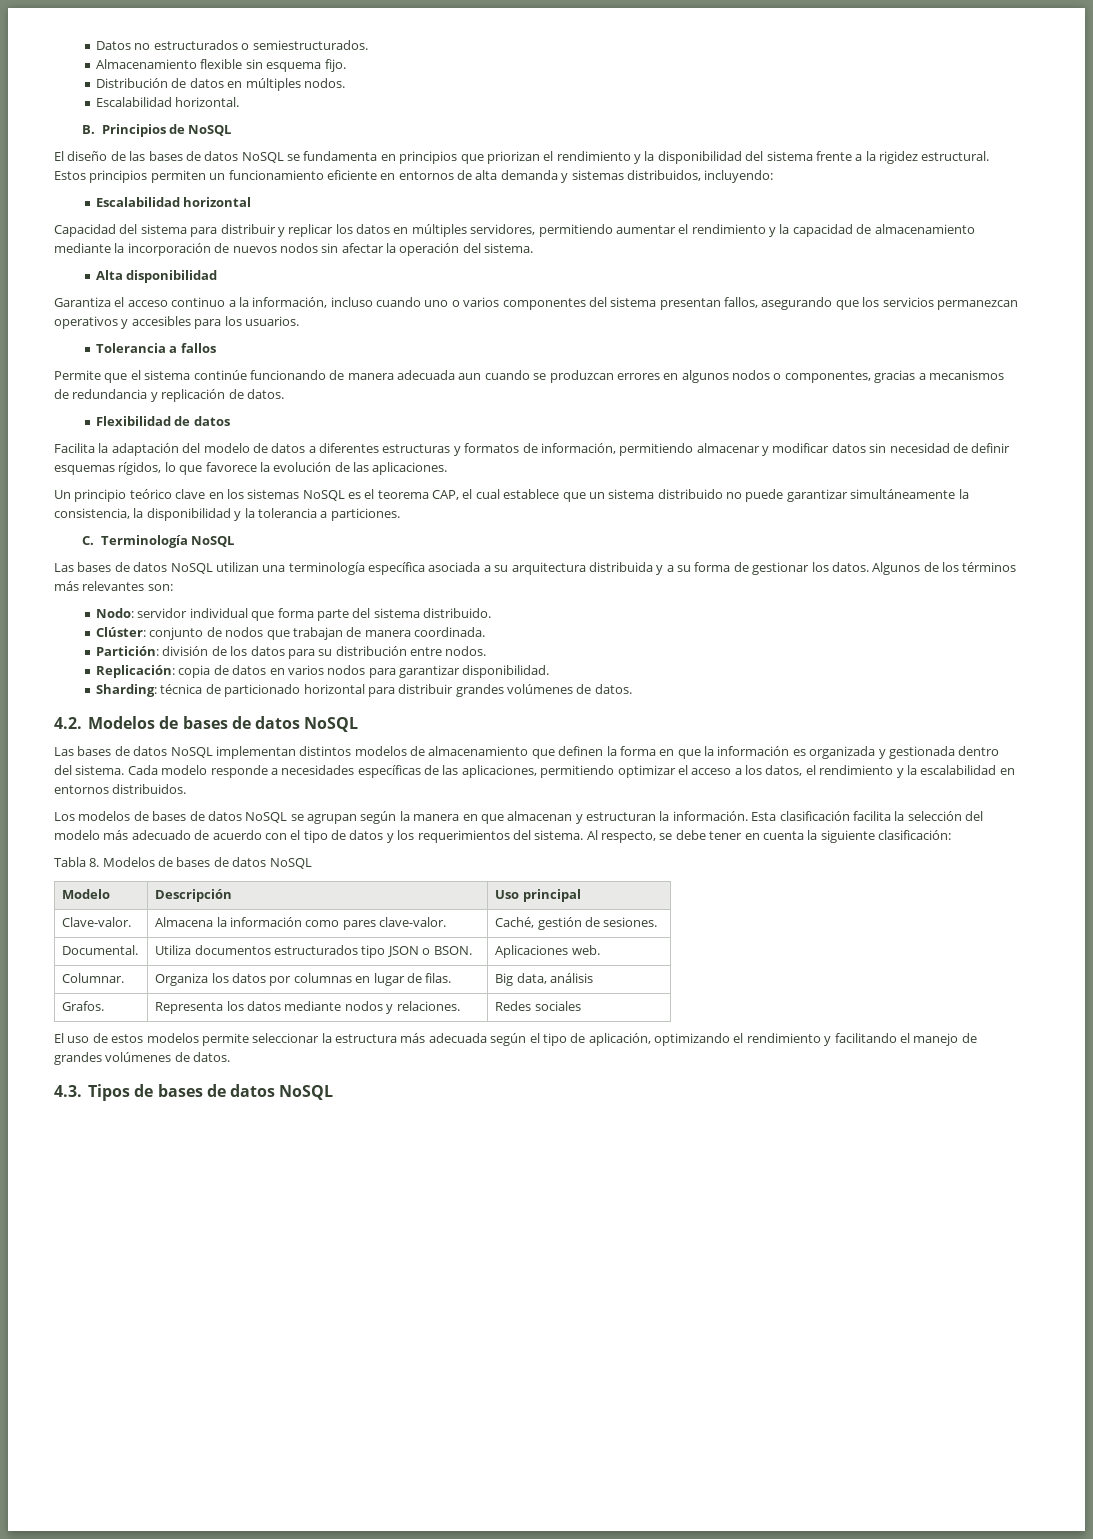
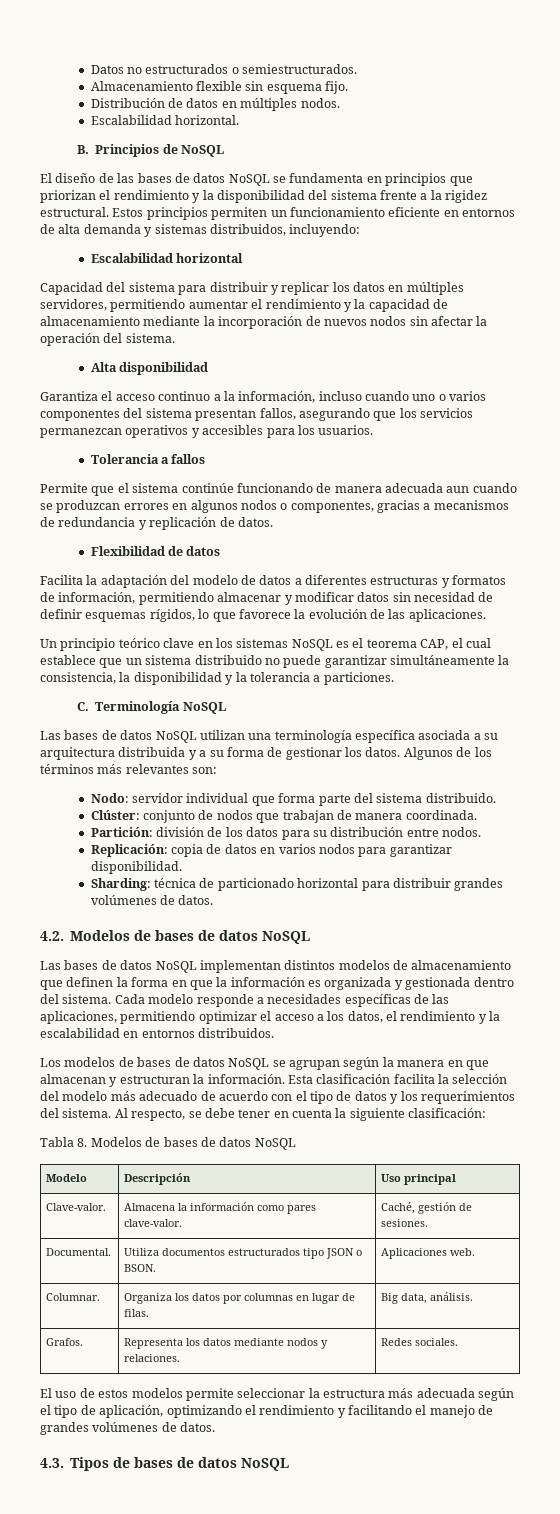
[550,973,594,983] análisis -> [430,1292,474,1301] análisis.
[534,1001,581,1011] sociales -> [415,1338,459,1346] sociales.

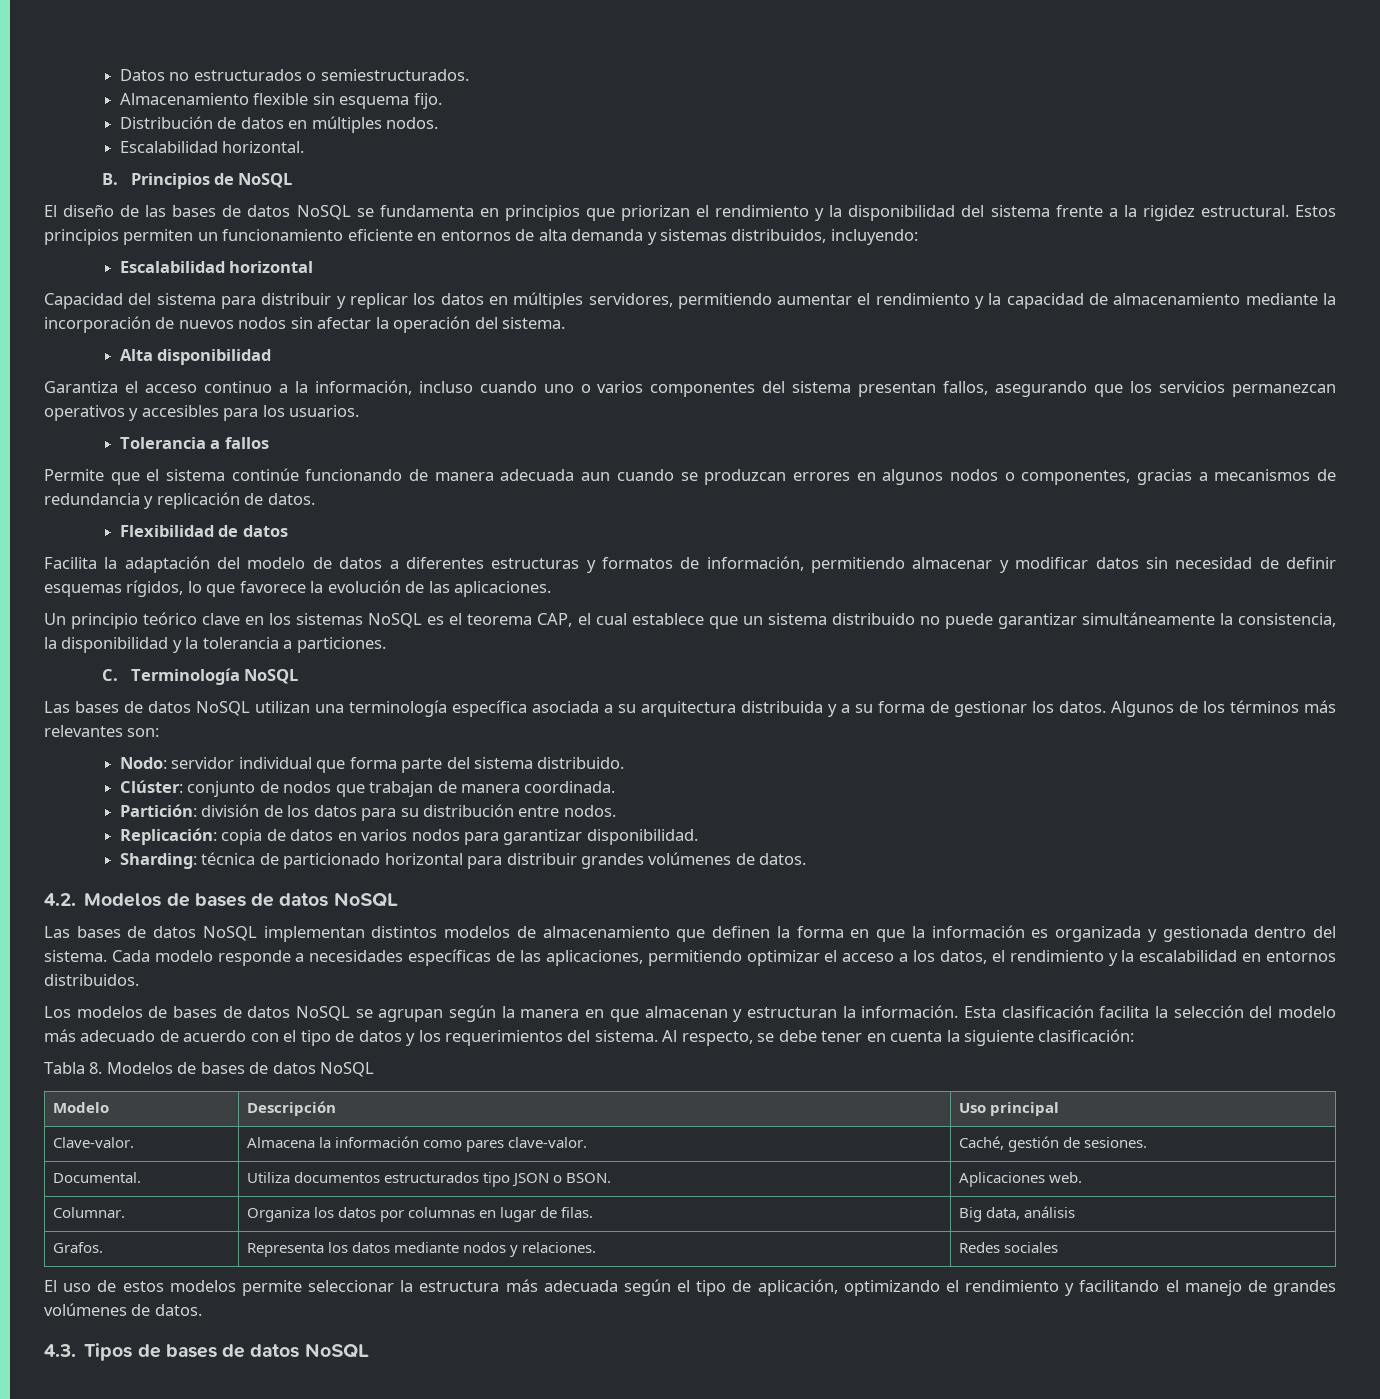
[430,1292,474,1301] análisis. -> [1023,1206,1075,1218] análisis
[415,1338,459,1346] sociales. -> [1003,1242,1058,1253] sociales

